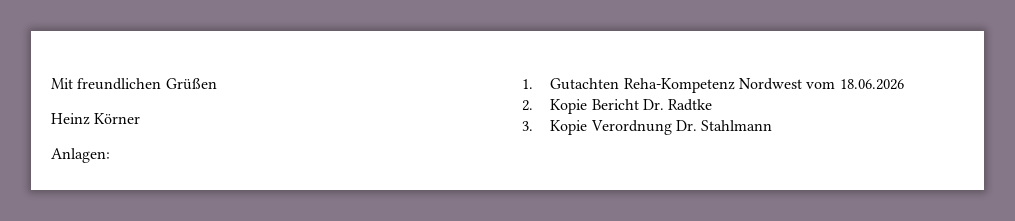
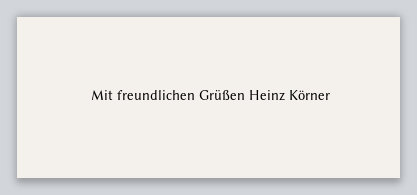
(217, 84) // -> (245, 95) none
[51,148,110,163] [522,78,904,93] [522,99,713,114] [522,120,773,135] // Anlagen: // 1. Gutachten Reha-Kompetenz Nordwest vom 18.06.2026 // 2. Kopie Bericht Dr. Radtke // 3. Kopie Verordnung Dr. Stahlmann -> (330, 95) none

